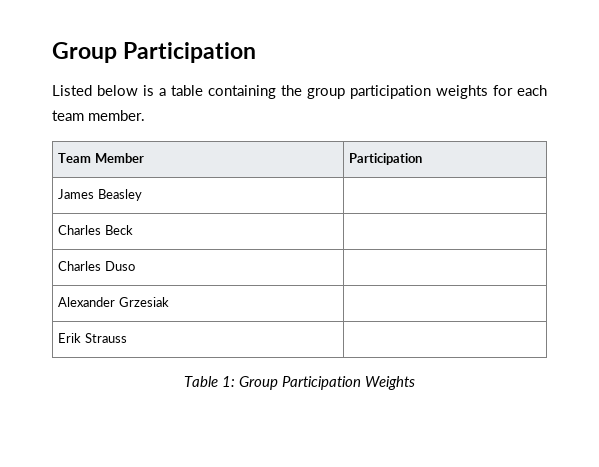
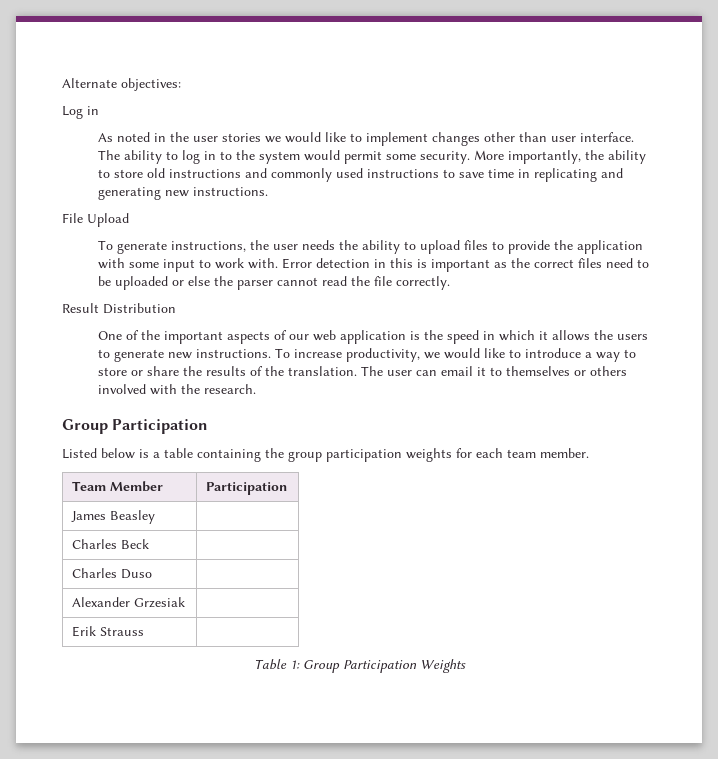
(52, 52) none -> [62,78,181,91] [62,106,99,119] [98,132,635,146] [98,150,647,164] [98,168,624,182] [98,187,269,200] [62,213,129,227] [98,240,644,254] [98,258,650,272] [98,276,451,290] [62,303,176,314] [98,330,649,344] [98,348,637,362] [98,366,628,376] [98,384,257,395] Alternate objectives: // Log in // As noted in the user stories we would like to implement changes other than user interface. The ability to log in to the system would permit some security. More importantly, the ability to store old instructions and commonly used instructions to save time in replicating and generating new instructions. // File Upload // To generate instructions, the user needs the ability to upload files to provide the application with some input to work with. Error detection in this is important as the correct files need to be uploaded or else the parser cannot read the file correctly. // Result Distribution // One of the important aspects of our web application is the speed in which it allows the users to generate new instructions. To increase productivity, we would like to introduce a way to store or share the results of the translation. The user can email it to themselves or others involved with the research. //

